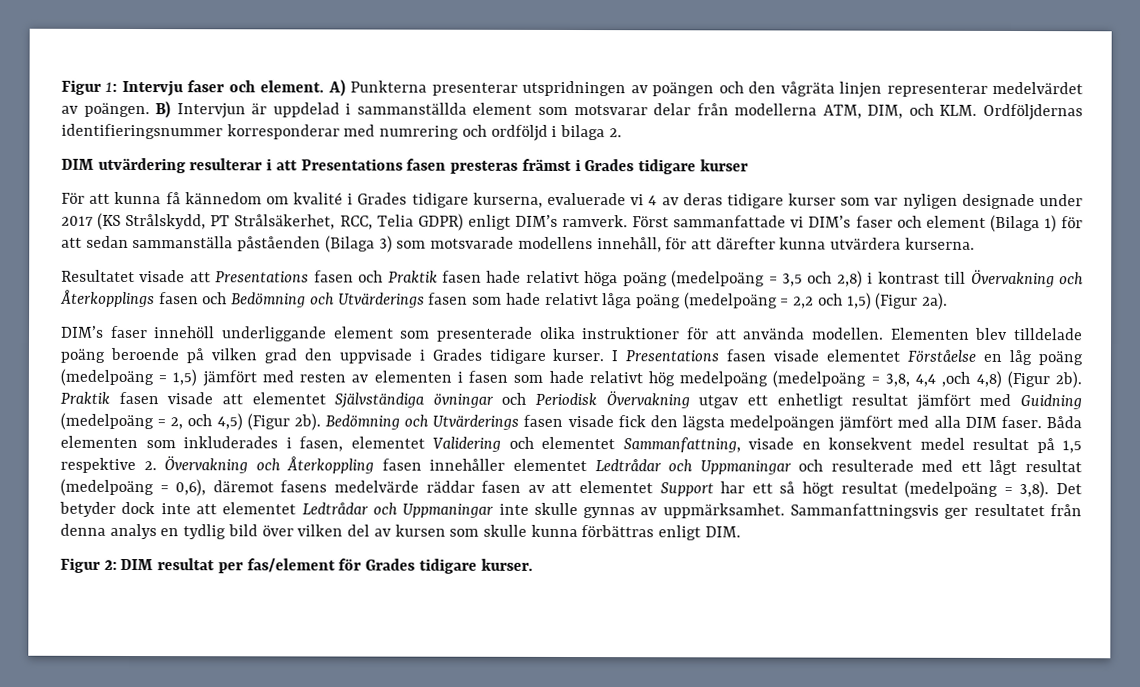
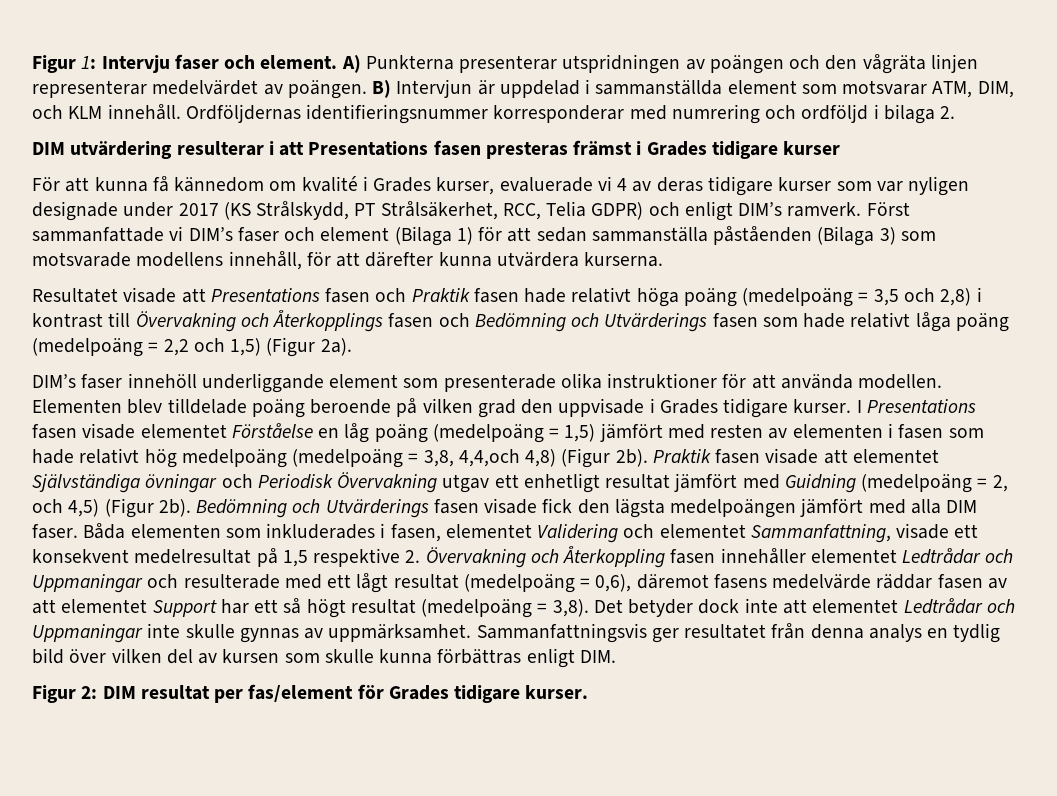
[653,103,818,116] delar från modellerna -> (928, 87) none
[939,104,978,116] KLM. -> [68,104,181,120] KLM innehåll.
[411,192,543,208] tidigare kurserna, -> [436,177,495,195] kurser,
(464, 222) none -> [648,202,680,216] och
[915,371,971,387] 4,4 ,och -> [458,449,520,467] 4,4,och
[801,437,1029,451] en konsekvent medel resultat -> [954,524,979,538] [32,549,252,564] ett konsekvent medelresultat

